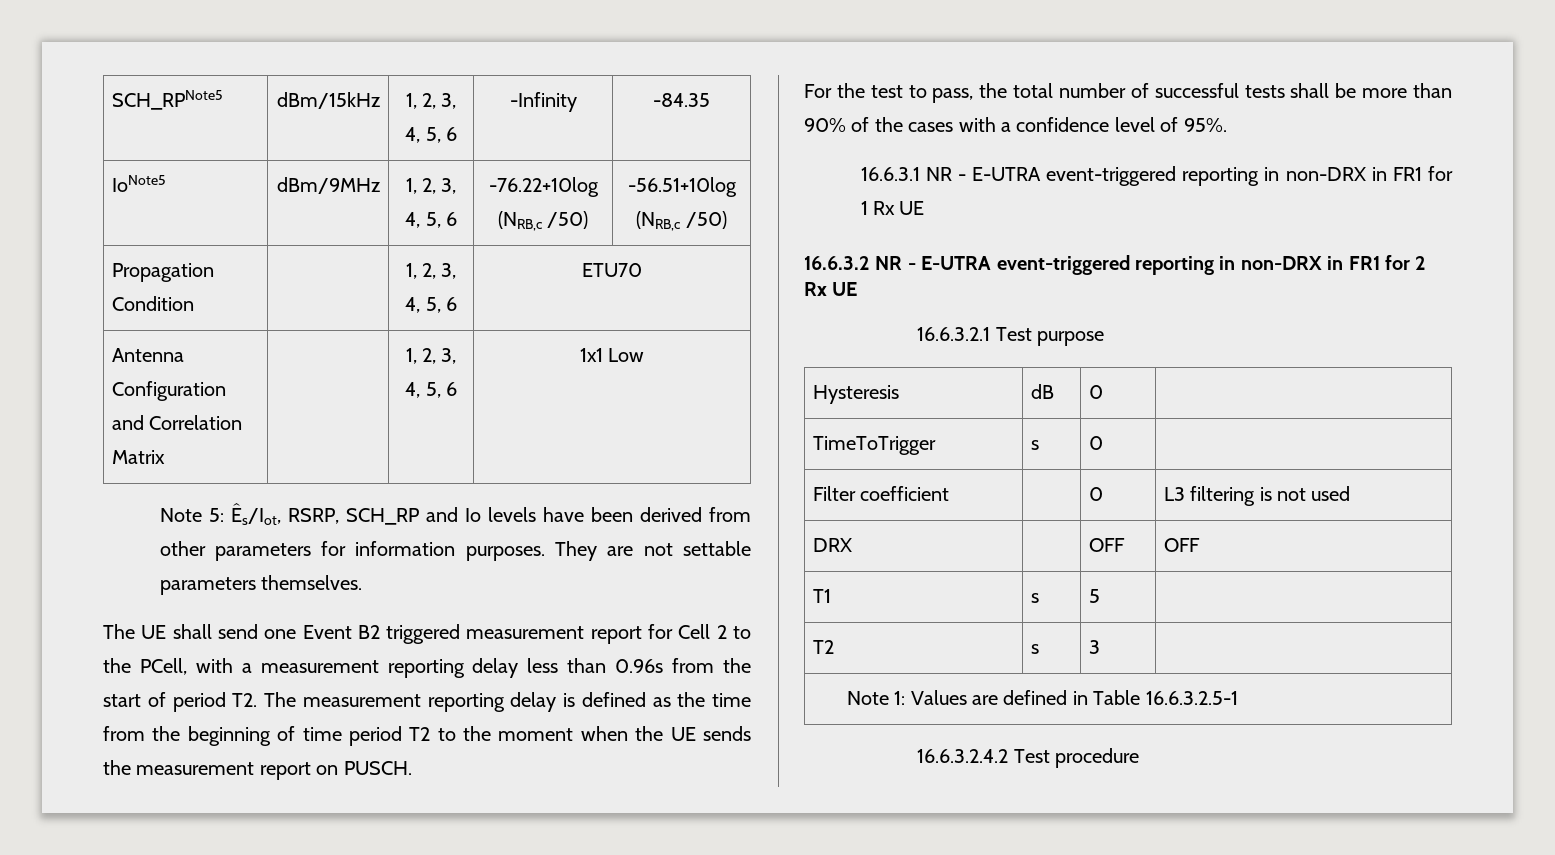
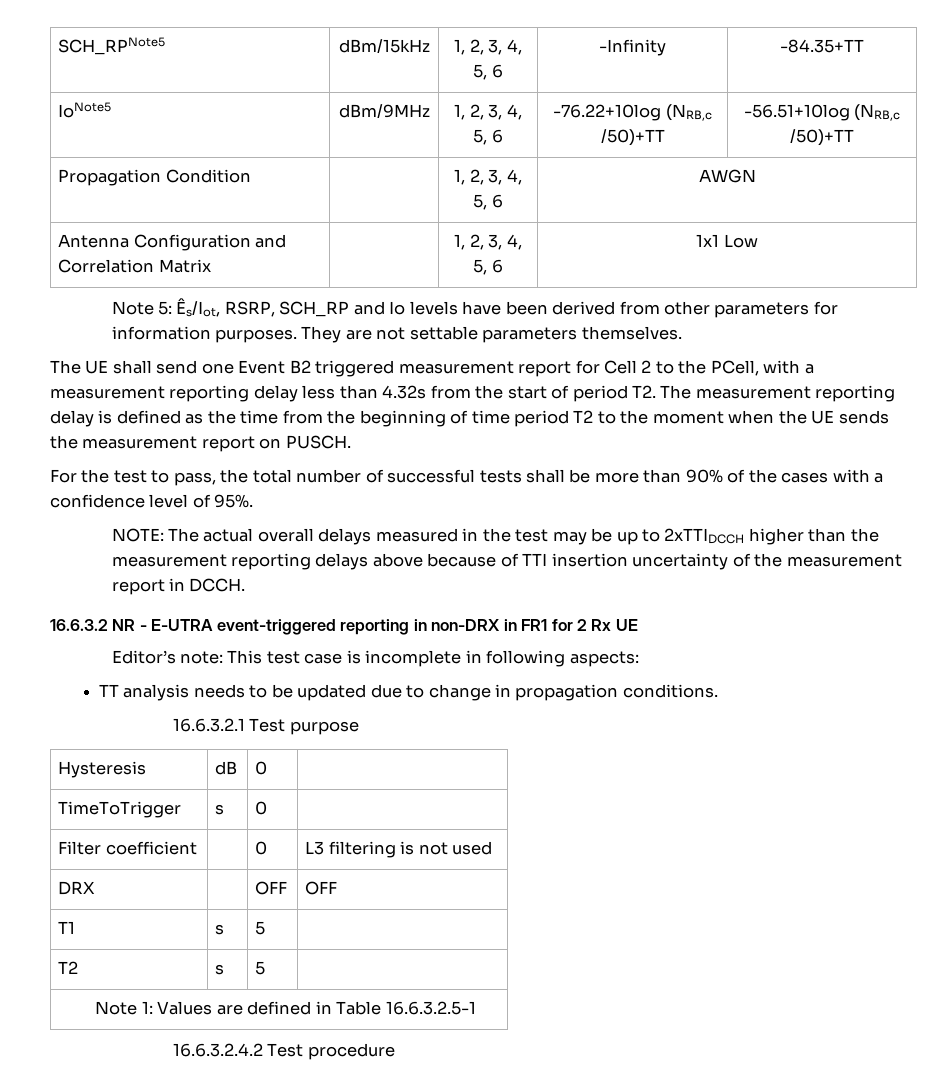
[653,93,710,107] -84.35 -> [780,39,864,53] -84.35+TT
[547,211,589,229] /50) -> [600,129,665,146] /50)+TT
[685,211,727,229] /50) -> [790,129,854,146] /50)+TT
[582,263,642,277] ETU70 -> [698,169,756,183] AWGN
[615,659,664,673] 0.96s -> [382,385,427,399] 4.32s
[860,166,1453,186] [860,201,925,215] 16.6.3.1 NR - E-UTRA event-triggered reporting in non-DRX in FR1 for 1 Rx UE -> [111,528,879,545] [111,553,902,570] [111,578,246,595] NOTE: The actual overall delays measured in the test may be up to 2xTTIDCCH higher than the measurement reporting delays above because of TTI insertion uncertainty of the measurement report in DCCH.
(858, 289) none -> [111,650,639,667] [98,684,718,701] // Editor’s note: This test case is incomplete in following aspects: // TT analysis needs to be updated due to change in propagation conditions.
[1088,640,1100,654] 3 -> [255,961,266,975] 5

